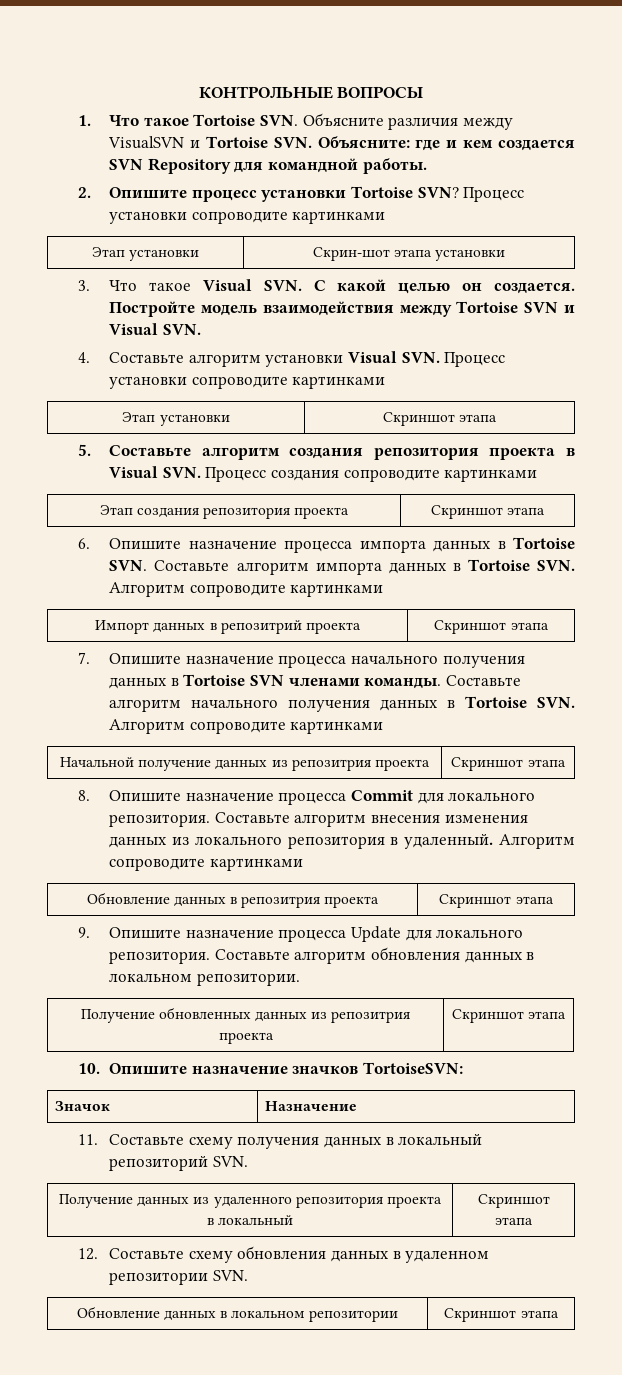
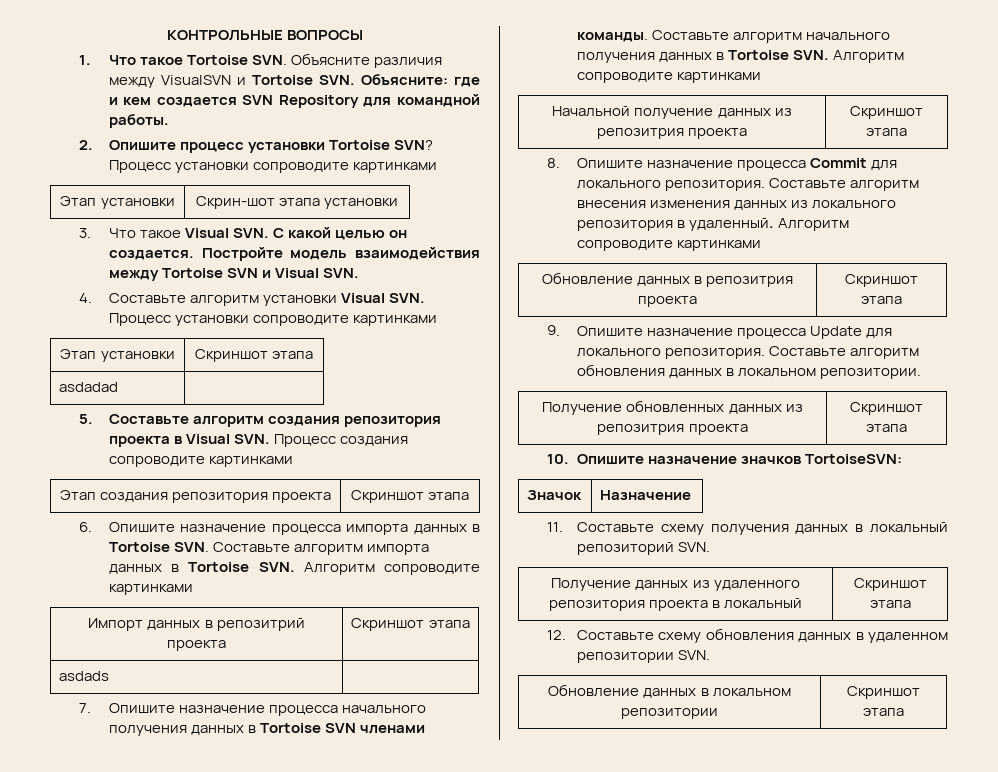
(498, 418) none -> [59,382,119,392] // asdadad |
(549, 626) none -> [59,671,110,681] // asdads |

